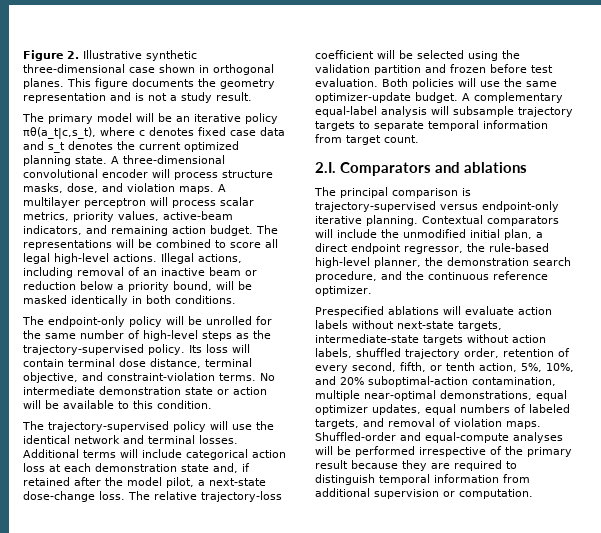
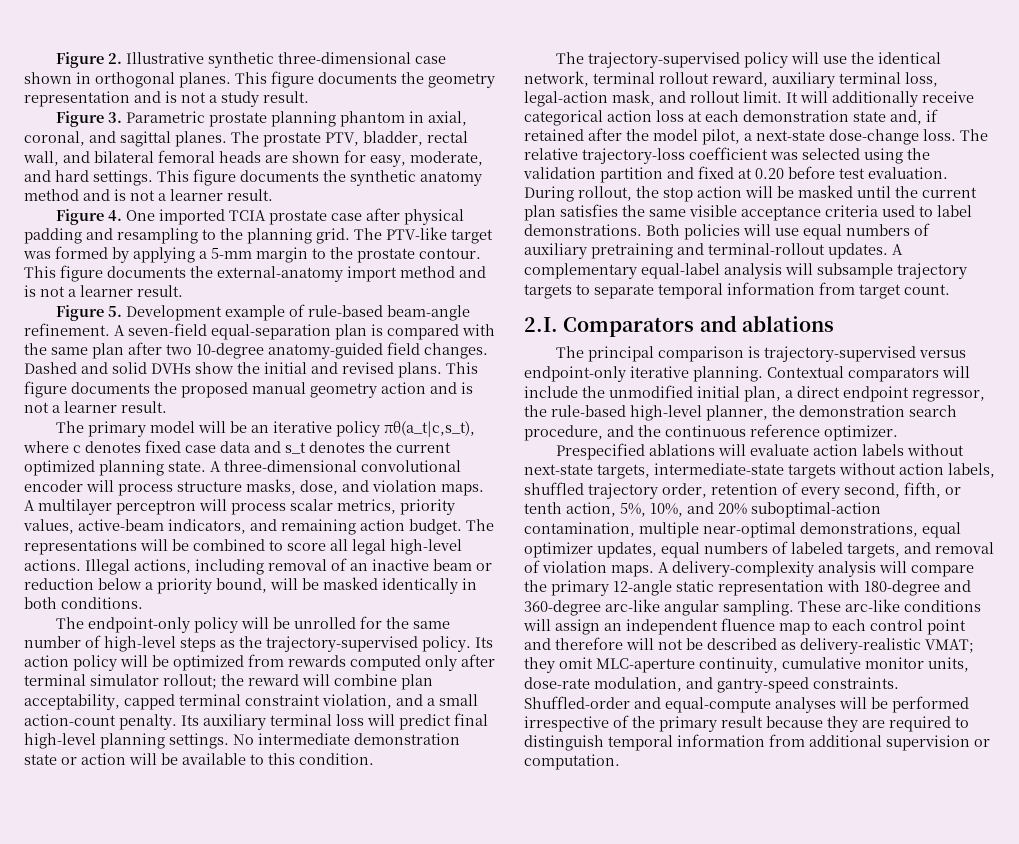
(252, 96) none -> [56,111,468,127] [24,131,468,147] [23,150,483,167] [24,169,482,186] [24,189,273,201] [56,208,465,225] [24,227,493,244] [23,246,481,263] [24,265,486,282] [24,285,183,297] [56,304,471,321] [24,323,495,340] [24,342,488,359] [24,362,478,378] [24,381,473,398] [24,401,167,413] // Figure 3. Parametric prostate planning phantom in axial, coronal, and sagittal planes. The prostate PTV, bladder, rectal wall, and bilateral femoral heads are shown for easy, moderate, and hard settings. This figure documents the synthetic anatomy method and is not a learner result. // Figure 4. One imported TCIA prostate case after physical padding and resampling to the planning grid. The PTV-like target was formed by applying a 5-mm margin to the prostate contour. This figure documents the external-anatomy import method and is not a learner result. // Figure 5. Development example of rule-based beam-angle refinement. A seven-field equal-separation plan is compared with the same plan after two 10-degree anatomy-guided field changes. Dashed and solid DVHs show the initial and revised plans. This figure documents the proposed manual geometry action and is not a learner result.
[205,344,250,353] [23,358,252,368] [23,372,256,383] loss will contain terminal dose distance, terminal objective, and constraint-violation terms. -> [24,654,495,671] [24,674,433,690] [24,694,478,710] [24,713,488,730] [24,733,229,749] action policy will be optimized from rewards computed only after terminal simulator rollout; the reward will combine plan acceptability, capped terminal constraint violation, and a small action-count penalty. Its auxiliary terminal loss will predict final high-level planning settings.
[74,435,238,444] [23,449,182,458] network and terminal losses. Additional terms will include -> [524,71,938,88] [524,90,974,107] network, terminal rollout reward, auxiliary terminal loss, legal-action mask, and rollout limit. It will additionally receive
[377,50,413,59] will be -> [770,152,798,160] was
[450,64,553,73] [315,78,557,89] [315,92,458,103] frozen before test evaluation. Both policies will use the same optimizer-update budget. -> [698,166,948,179] [524,185,977,202] [524,204,972,221] [524,223,930,240] [524,243,888,259] fixed at 0.20 before test evaluation. During rollout, the stop action will be masked until the current plan satisfies the same visible acceptance criteria used to label demonstrations. Both policies will use equal numbers of auxiliary pretraining and terminal-rollout updates.
(541, 425) none -> [658,561,974,577] [524,580,971,596] [524,599,981,616] [523,618,966,635] [524,637,974,654] [524,657,969,673] [524,677,899,693] A delivery-complexity analysis will compare the primary 12-angle static representation with 180-degree and 360-degree arc-like angular sampling. These arc-like conditions will assign an independent fluence map to each control point and therefore will not be described as delivery-realistic VMAT; they omit MLC-aperture continuity, cumulative monitor units, dose-rate modulation, and gantry-speed constraints.

